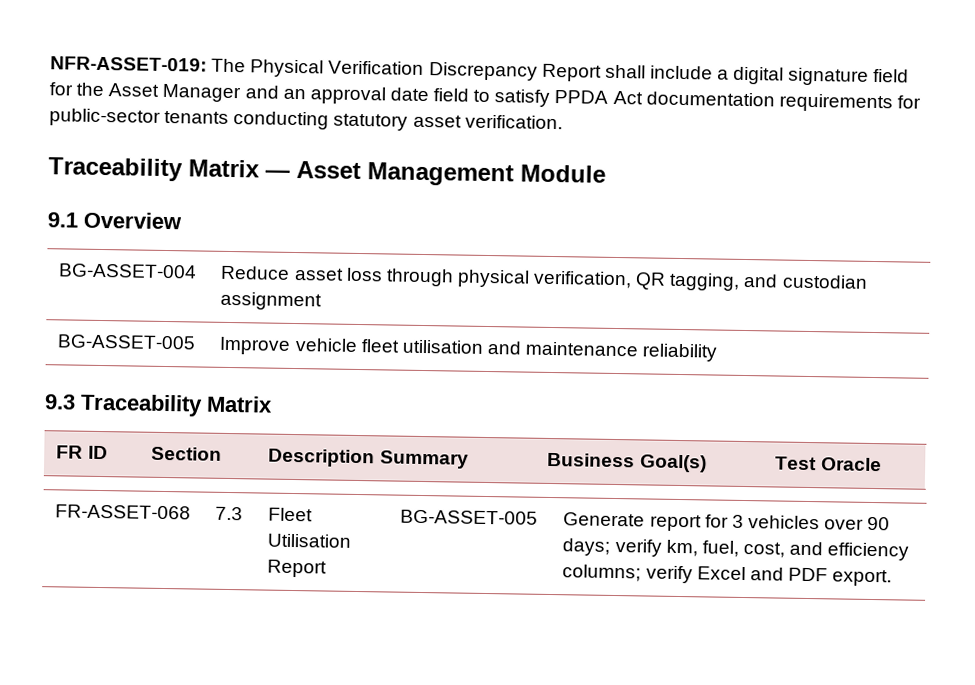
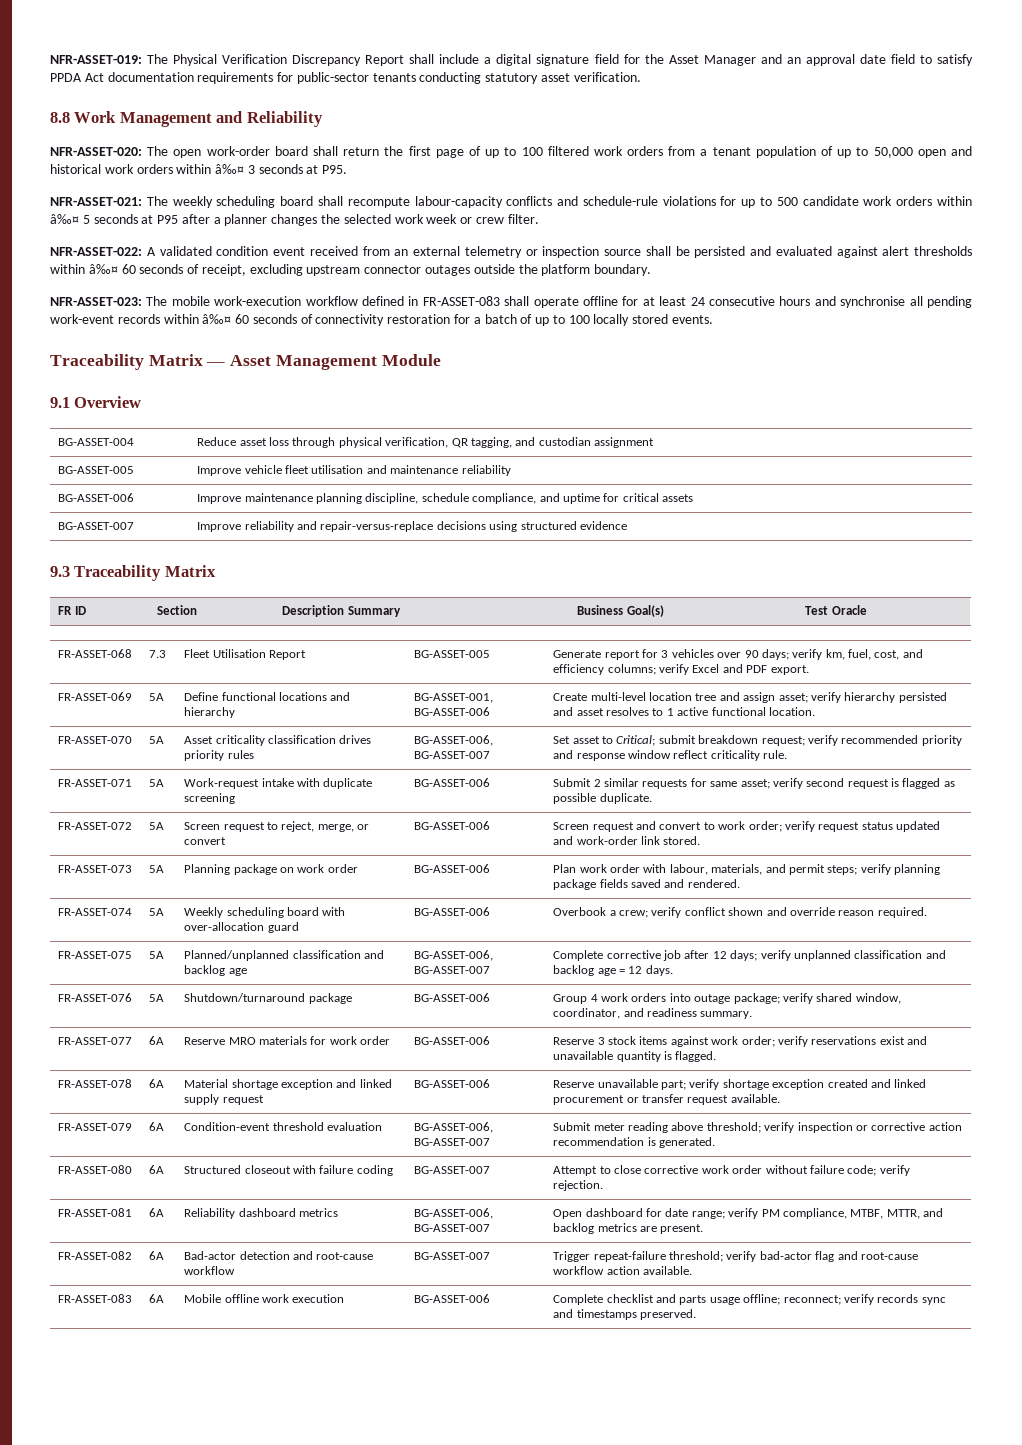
(563, 122) none -> [50,111,323,127] [50,146,973,158] [50,164,348,174] [50,196,972,208] [50,214,539,226] [50,246,972,258] [50,264,652,276] [50,296,972,308] [50,314,714,326] // 8.8 Work Management and Reliability // NFR-ASSET-020: The open work-order board shall return the first page of up to 100 filtered work orders from a tenant population of up to 50,000 open and historical work orders within â‰¤ 3 seconds at P95. // NFR-ASSET-021: The weekly scheduling board shall recompute labour-capacity conflicts and schedule-rule violations for up to 500 candidate work orders within â‰¤ 5 seconds at P95 after a planner changes the selected work week or crew filter. // NFR-ASSET-022: A validated condition event received from an external telemetry or inspection source shall be persisted and evaluated against alert thresholds within â‰¤ 60 seconds of receipt, excluding upstream connector outages outside the platform boundary. // NFR-ASSET-023: The mobile work-execution workflow defined in FR-ASSET-083 shall operate offline for at least 24 consecutive hours and synchronise all pending work-event records within â‰¤ 60 seconds of connectivity restoration for a batch of up to 100 locally stored events.
(718, 352) none -> [58,493,135,502] [197,493,694,504] [58,522,135,530] [197,521,627,532] // BG-ASSET-006 | Improve maintenance planning discipline, schedule compliance, and uptime for critical assets // BG-ASSET-007 | Improve reliability and repair-versus-replace decisions using structured evidence
(893, 578) none -> [58,692,133,701] [149,693,165,701] [184,692,351,701] [184,707,236,718] [414,693,494,703] [414,707,491,716] [553,692,947,703] [553,707,815,716] [58,736,133,744] [149,736,165,744] [184,735,372,746] [184,750,254,761] [414,735,494,746] [414,751,491,759] [553,735,962,746] [553,750,788,761] [58,779,133,787] [149,779,165,787] [184,778,373,789] [184,793,236,804] [414,778,491,787] [553,778,955,789] [553,793,652,804] [58,822,133,830] [149,822,165,830] [184,821,370,832] [184,837,227,845] [414,821,491,830] [553,821,941,832] [553,836,701,845] [58,865,133,873] [149,865,165,873] [184,864,358,875] [414,864,491,873] [553,864,941,875] [553,879,740,890] [58,908,133,916] [149,908,165,916] [184,907,346,918] [184,922,299,933] [414,907,491,916] [553,907,927,918] [58,951,133,959] [149,951,165,959] [184,950,385,961] [184,965,247,976] [414,950,494,961] [414,966,491,974] [553,950,946,961] [553,965,673,976] [58,993,133,1002] [149,994,165,1002] [184,993,352,1004] [414,993,491,1002] [553,993,901,1004] [553,1008,753,1019] [58,1037,133,1045] [149,1036,165,1045] [184,1036,391,1045] [414,1036,491,1045] [553,1036,928,1047] [553,1051,717,1062] [58,1079,133,1088] [149,1079,165,1088] [184,1079,392,1090] [184,1094,264,1105] [414,1079,491,1088] [553,1079,927,1090] [553,1094,780,1105] [58,1123,133,1131] [149,1122,165,1131] [184,1122,383,1131] [414,1122,494,1133] [414,1138,491,1146] [553,1122,962,1133] [553,1137,716,1148] [58,1165,133,1174] [149,1165,165,1174] [184,1165,393,1176] [414,1166,491,1174] [553,1165,910,1176] [553,1180,604,1191] [58,1208,133,1217] [149,1208,165,1217] [184,1208,339,1219] [414,1208,494,1219] [414,1224,491,1232] [553,1208,944,1219] [553,1223,704,1234] [58,1251,133,1260] [149,1251,165,1260] [184,1251,374,1260] [184,1266,236,1275] [414,1252,491,1260] [553,1251,918,1262] [553,1266,693,1275] [58,1294,133,1303] [149,1294,165,1303] [184,1294,345,1303] [414,1294,491,1303] [553,1294,946,1305] [553,1309,697,1320] // FR-ASSET-069 | 5A | Define functional locations and hierarchy | BG-ASSET-001, BG-ASSET-006 | Create multi-level location tree and assign asset; verify hierarchy persisted and asset resolves to 1 active functional location. // FR-ASSET-070 | 5A | Asset criticality classification drives priority rules | BG-ASSET-006, BG-ASSET-007 | Set asset to Critical; submit breakdown request; verify recommended priority and response window reflect criticality rule. // FR-ASSET-071 | 5A | Work-request intake with duplicate screening | BG-ASSET-006 | Submit 2 similar requests for same asset; verify second request is flagged as possible duplicate. // FR-ASSET-072 | 5A | Screen request to reject, merge, or convert | BG-ASSET-006 | Screen request and convert to work order; verify request status updated and work-order link stored. // FR-ASSET-073 | 5A | Planning package on work order | BG-ASSET-006 | Plan work order with labour, materials, and permit steps; verify planning package fields saved and rendered. // FR-ASSET-074 | 5A | Weekly scheduling board with over-allocation guard | BG-ASSET-006 | Overbook a crew; verify conflict shown and override reason required. // FR-ASSET-075 | 5A | Planned/unplanned classification and backlog age | BG-ASSET-006, BG-ASSET-007 | Complete corrective job after 12 days; verify unplanned classification and backlog age = 12 days. // FR-ASSET-076 | 5A | Shutdown/turnaround package | BG-ASSET-006 | Group 4 work orders into outage package; verify shared window, coordinator, and readiness summary. // FR-ASSET-077 | 6A | Reserve MRO materials for work order | BG-ASSET-006 | Reserve 3 stock items against work order; verify reservations exist and unavailable quantity is flagged. // FR-ASSET-078 | 6A | Material shortage exception and linked supply request | BG-ASSET-006 | Reserve unavailable part; verify shortage exception created and linked procurement or transfer request available. // FR-ASSET-079 | 6A | Condition-event threshold evaluation | BG-ASSET-006, BG-ASSET-007 | Submit meter reading above threshold; verify inspection or corrective action recommendation is generated. // FR-ASSET-080 | 6A | Structured closeout with failure coding | BG-ASSET-007 | Attempt to close corrective work order without failure code; verify rejection. // FR-ASSET-081 | 6A | Reliability dashboard metrics | BG-ASSET-006, BG-ASSET-007 | Open dashboard for date range; verify PM compliance, MTBF, MTTR, and backlog metrics are present. // FR-ASSET-082 | 6A | Bad-actor detection and root-cause workflow | BG-ASSET-007 | Trigger repeat-failure threshold; verify bad-actor flag and root-cause workflow action available. // FR-ASSET-083 | 6A | Mobile offline work execution | BG-ASSET-006 | Complete checklist and parts usage offline; reconnect; verify records sync and timestamps preserved.

